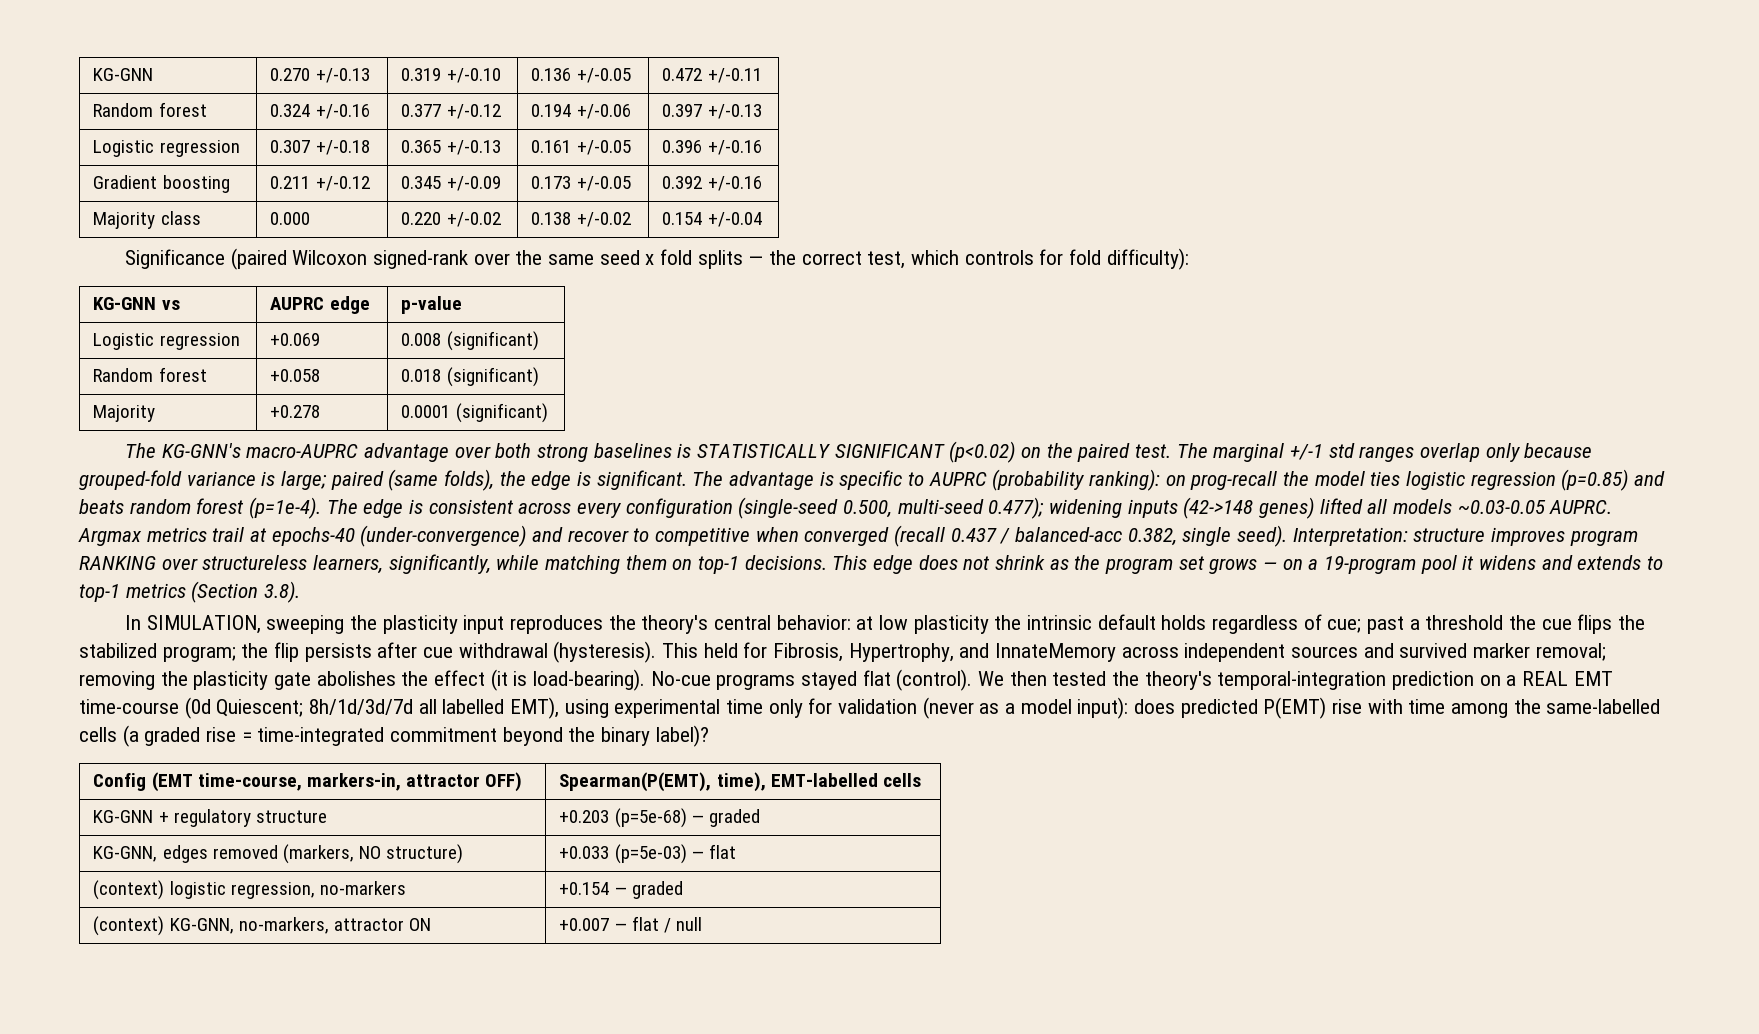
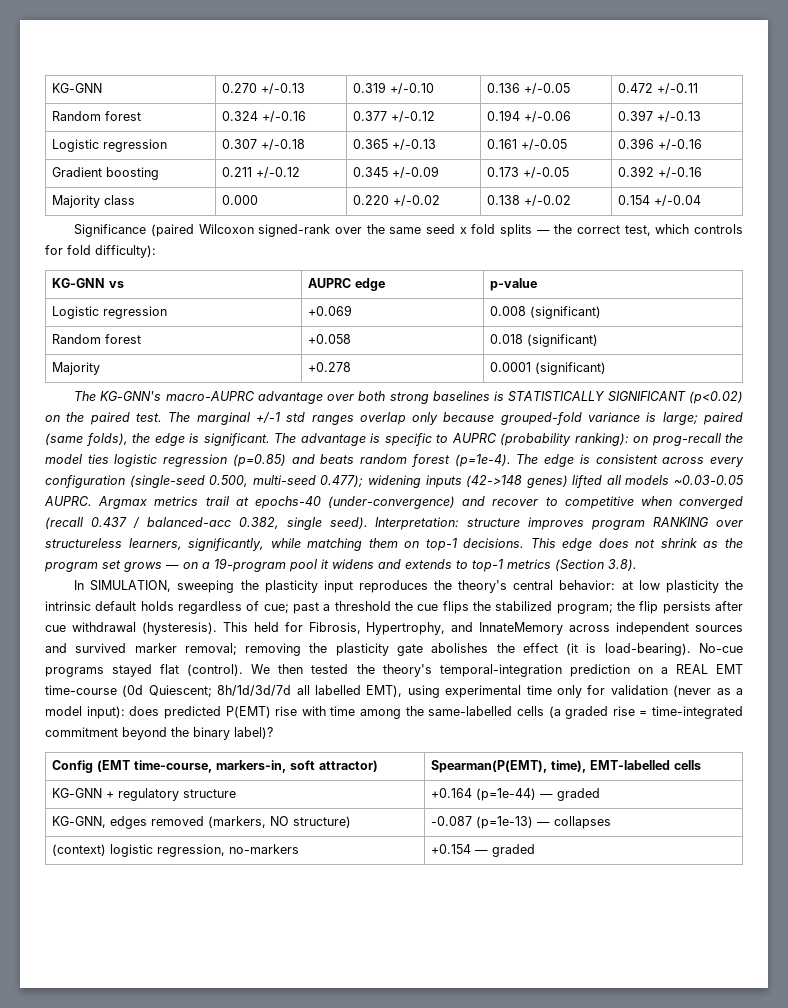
[405,772,523,792] attractor OFF) -> [290,760,379,772] soft attractor)
[559,808,687,828] +0.203 (p=5e-68) -> [431,788,537,801] +0.164 (p=1e-44)
[559,844,736,864] +0.033 (p=5e-03) — flat -> [431,816,612,829] -0.087 (p=1e-13) — collapses
[93,916,431,936] [559,916,702,933] // (context) KG-GNN, no-markers, attractor ON | +0.007 — flat / null -> (536, 850) none

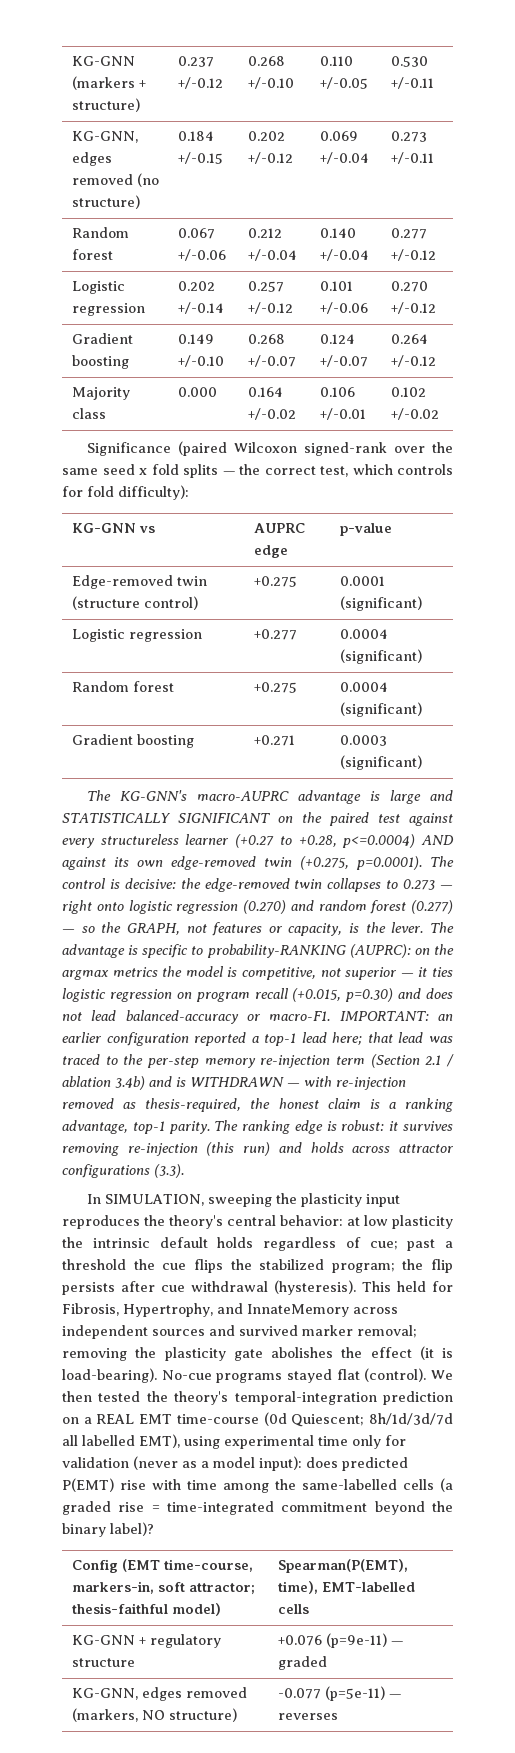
[52,83,103,93] [222,83,306,94] [353,82,435,94] [487,83,571,94] [618,83,699,94] [52,111,142,121] [222,111,307,122] [353,111,436,122] [487,110,572,122] [618,110,702,122] [52,139,168,152] [222,139,306,150] [353,139,437,150] [487,139,568,150] [618,138,703,150] [52,167,160,180] [222,167,301,178] [353,166,440,178] [487,167,570,178] [618,166,703,178] KG-GNN | 0.270 +/-0.13 | 0.319 +/-0.10 | 0.136 +/-0.05 | 0.472 +/-0.11 // Random forest | 0.324 +/-0.16 | 0.377 +/-0.12 | 0.194 +/-0.06 | 0.397 +/-0.13 // Logistic regression | 0.307 +/-0.18 | 0.365 +/-0.13 | 0.161 +/-0.05 | 0.396 +/-0.16 // Gradient boosting | 0.211 +/-0.12 | 0.345 +/-0.09 | 0.173 +/-0.05 | 0.392 +/-0.16 -> [71,56,135,66] [71,76,146,90] [71,98,140,112] [177,56,214,67] [177,77,223,89] [247,56,285,66] [247,77,294,89] [319,56,353,66] [319,77,368,89] [390,56,428,67] [390,77,434,89] [71,131,138,143] [71,152,112,166] [71,173,159,187] [71,195,140,209] [177,131,214,141] [177,152,223,164] [247,131,285,141] [247,152,293,164] [319,131,358,141] [319,152,369,164] [390,131,427,142] [390,152,434,164] [71,227,129,238] [71,249,113,260] [177,228,215,239] [177,249,226,261] [247,228,282,238] [247,249,297,261] [319,228,356,238] [319,249,369,261] [390,228,427,239] [390,249,436,261] [71,281,125,294] [71,303,145,316] [177,281,215,291] [177,302,224,314] [247,281,284,292] [247,302,293,314] [319,281,353,291] [319,302,368,314] [390,281,428,292] [390,302,436,314] [71,333,133,344] [71,355,129,369] [177,334,214,344] [177,355,224,367] [247,334,285,344] [247,355,296,367] [319,334,355,344] [319,355,368,367] [390,334,428,344] [390,355,436,367] KG-GNN (markers + structure) | 0.237 +/-0.12 | 0.268 +/-0.10 | 0.110 +/-0.05 | 0.530 +/-0.11 // KG-GNN, edges removed (no structure) | 0.184 +/-0.15 | 0.202 +/-0.12 | 0.069 +/-0.04 | 0.273 +/-0.11 // Random forest | 0.067 +/-0.06 | 0.212 +/-0.04 | 0.140 +/-0.04 | 0.277 +/-0.12 // Logistic regression | 0.202 +/-0.14 | 0.257 +/-0.12 | 0.101 +/-0.06 | 0.270 +/-0.12 // Gradient boosting | 0.149 +/-0.10 | 0.268 +/-0.07 | 0.124 +/-0.07 | 0.264 +/-0.12
[353,195,441,206] [487,195,572,206] [618,195,702,206] 0.220 +/-0.02 | 0.138 +/-0.02 | 0.154 +/-0.04 -> [247,387,283,397] [247,408,296,420] [319,387,355,397] [319,408,366,420] [390,387,426,397] [390,408,439,420] 0.164 +/-0.02 | 0.106 +/-0.01 | 0.102 +/-0.02
[52,306,168,319] [308,305,353,316] [490,306,527,316] // Logistic regression | +0.069 | 0.008 -> [71,575,207,589] [71,596,198,610] [253,576,297,587] [339,576,385,586] [339,596,422,611] [71,629,202,642] [253,629,297,640] [339,629,388,639] // Edge-removed twin (structure control) | +0.275 | 0.0001 (significant) // Logistic regression | +0.277 | 0.0004
[308,334,352,344] [490,334,599,347] [52,362,101,375] [308,362,352,372] [490,362,532,372] +0.058 | 0.018 (significant) // Majority | +0.278 | 0.0001 -> [253,682,297,693] [339,682,388,692] [339,702,422,717] [71,734,194,748] [253,735,295,746] [339,735,387,746] +0.275 | 0.0004 (significant) // Gradient boosting | +0.271 | 0.0003
[327,391,505,404] over both strong baselines is -> [370,790,453,804] is large and
[689,391,743,404] (p<0.02) -> (270, 818) none
[135,412,743,425] [45,433,270,446] test. The marginal +/-1 std ranges overlap only because grouped-fold variance is large; paired (same folds), the edge is significant. -> [377,813,454,826] [62,834,455,848] [62,856,454,870] [62,878,454,892] [62,900,453,914] [62,922,424,936] test against every structureless learner (+0.27 to +0.28, p<=0.0004) AND against its own edge-removed twin (+0.275, p=0.0001). The control is decisive: the edge-removed twin collapses to 0.273 — right onto logistic regression (0.270) and random forest (0.277) — so the GRAPH, not features or capacity, is the lever.
[451,433,743,446] [45,454,745,467] [45,475,744,488] [44,496,743,509] [45,517,743,530] [45,538,743,551] [44,558,637,572] AUPRC (probability ranking): on prog-recall the model ties logistic regression (p=0.85) and beats random forest (p=1e-4). The edge is consistent across every configuration (single-seed 0.500, multi-seed 0.477); widening inputs (42->148 genes) lifted all models ~0.03-0.05 AUPRC. Argmax metrics trail at epochs-40 (under-convergence) and recover to competitive when converged (recall 0.437 / balanced-acc 0.382, single seed). Interpretation: structure improves program RANKING over structureless learners, significantly, while matching them on top-1 decisions. This edge does not shrink as the program set grows — on a 19-program pool it widens and extends to top-1 metrics (Section 3.8). -> [206,944,455,958] [62,966,454,980] [62,988,453,1002] [62,1010,453,1024] [62,1032,453,1046] [62,1054,455,1068] [62,1076,406,1090] [62,1098,453,1112] [62,1120,453,1134] [62,1142,455,1156] [62,1164,184,1178] probability-RANKING (AUPRC): on the argmax metrics the model is competitive, not superior — it ties logistic regression on program recall (+0.015, p=0.30) and does not lead balanced-accuracy or macro-F1. IMPORTANT: an earlier configuration reported a top-1 lead here; that lead was traced to the per-step memory re-injection term (Section 2.1 / ablation 3.4b) and is WITHDRAWN — with re-injection removed as thesis-required, the honest claim is a ranking advantage, top-1 parity. The ranking edge is robust: it survives removing re-injection (this run) and holds across attractor configurations (3.3).
[319,760,379,772] attractor) -> [188,1583,255,1595] [71,1603,221,1616] attractor; thesis-faithful model)
[431,788,537,801] +0.164 (p=1e-44) -> [277,1633,387,1648] +0.076 (p=9e-11)
[431,816,612,829] [52,844,300,857] [431,844,536,857] -0.087 (p=1e-13) — collapses // (context) logistic regression, no-markers | +0.154 — graded -> [277,1686,401,1701] [277,1713,338,1720] -0.077 (p=5e-11) — reverses

